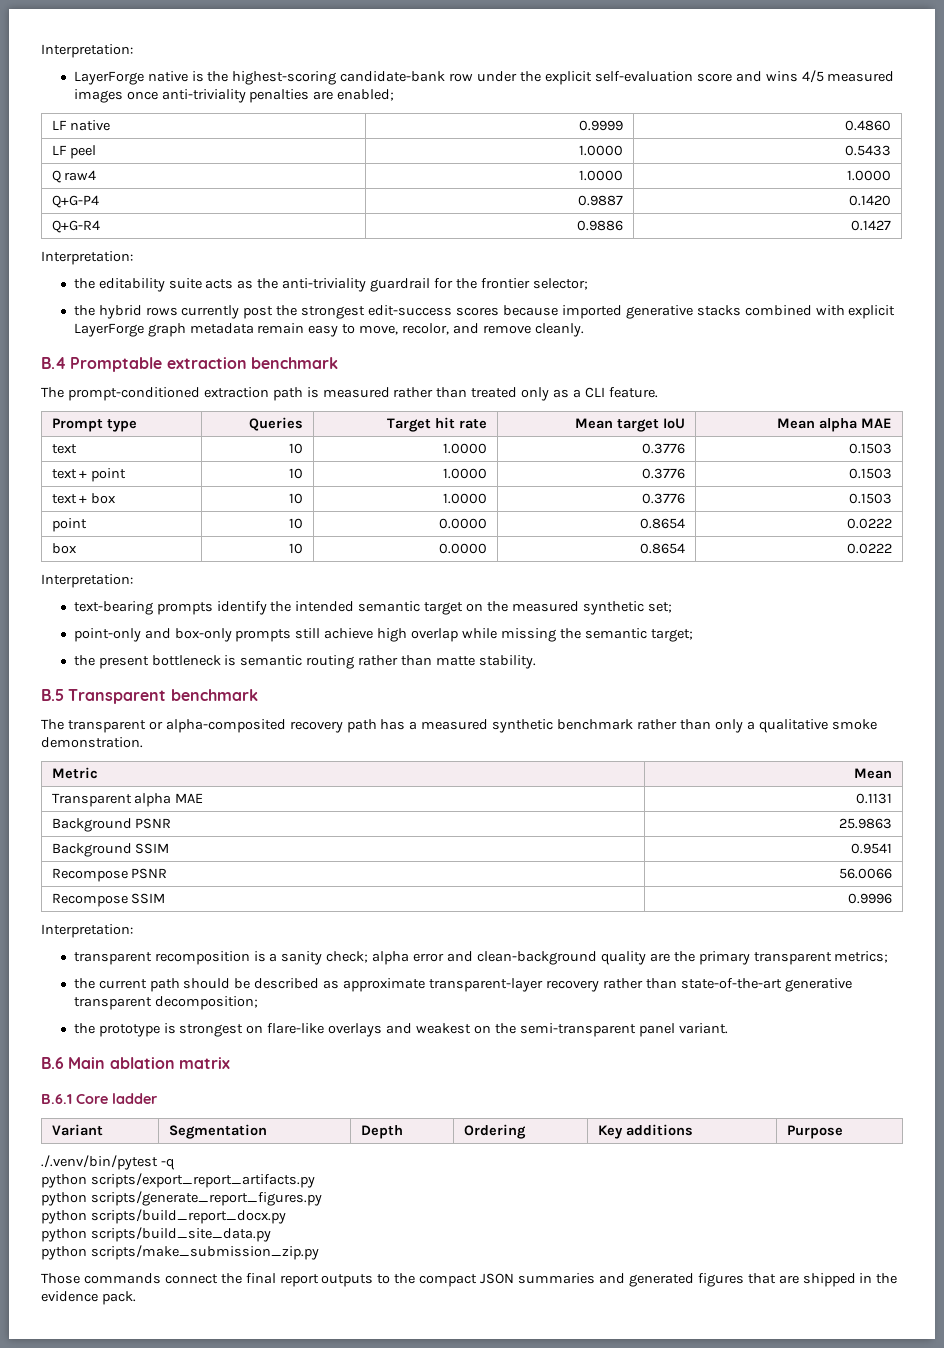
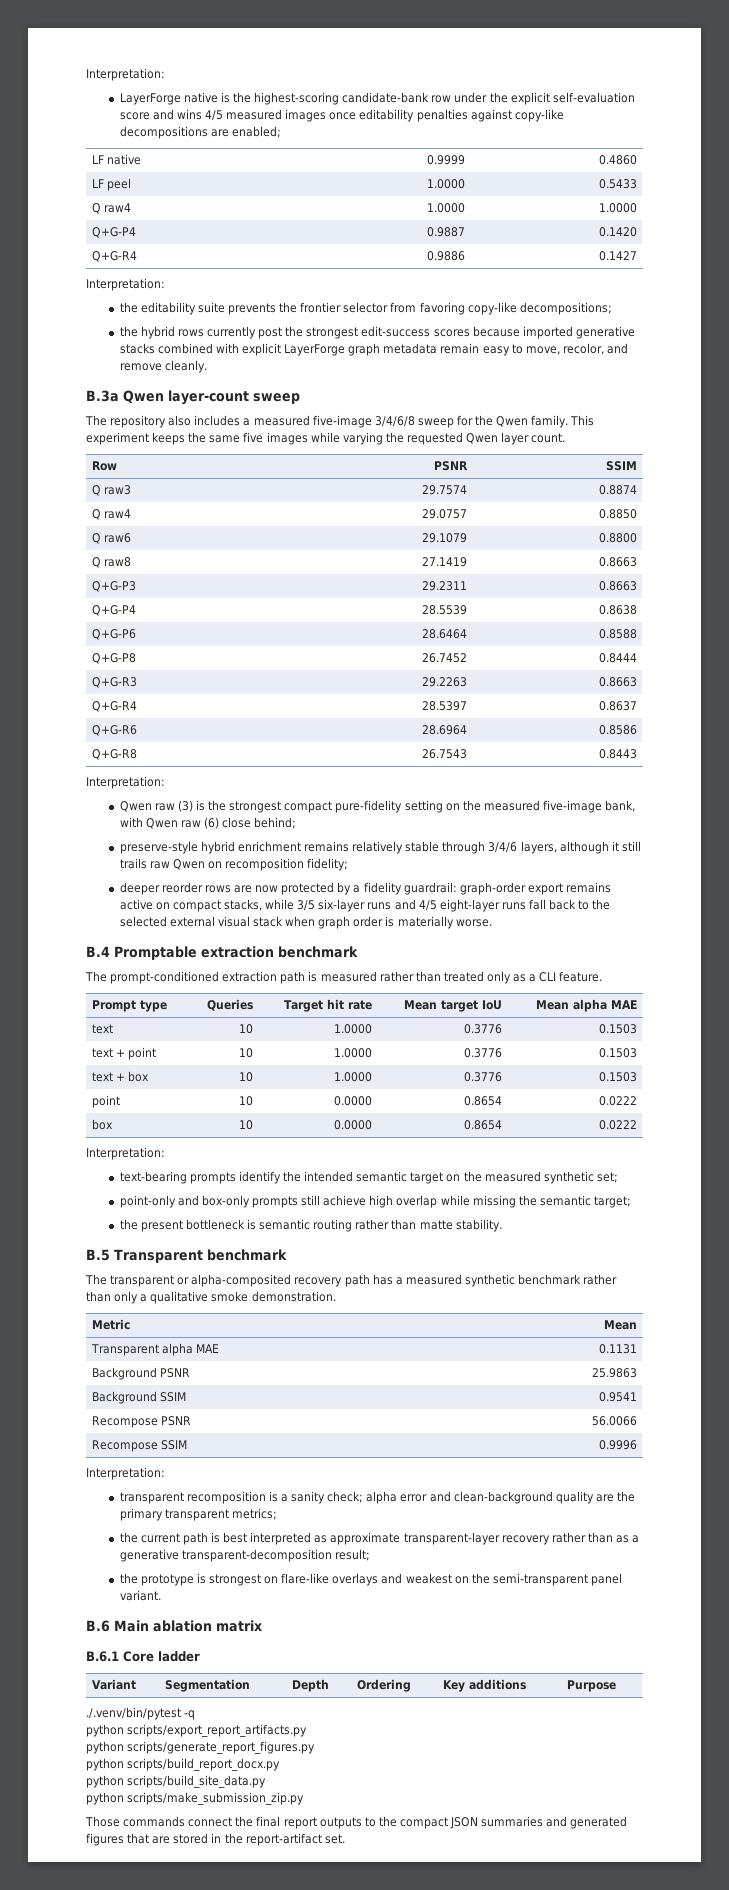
[161,89,310,103] anti-triviality penalties -> [359,109,564,122] [119,126,208,139] editability penalties against copy-like decompositions
[205,278,588,292] acts as the anti-triviality guardrail for the frontier selector; -> [227,302,612,315] prevents the frontier selector from favoring copy-like decompositions;
(584, 330) none -> [86,390,300,405] [85,415,595,428] [86,432,566,445] [92,461,118,471] [433,461,468,471] [605,461,637,471] [92,485,132,496] [421,485,467,495] [598,485,637,495] [92,509,132,520] [421,509,467,519] [598,509,637,519] [92,533,132,544] [421,533,467,543] [598,533,637,543] [92,557,132,568] [421,557,467,567] [598,557,637,567] [92,581,137,592] [421,581,467,591] [598,581,637,591] [92,605,137,616] [421,605,467,615] [598,605,637,615] [92,629,137,640] [421,629,467,639] [598,629,637,639] [92,653,137,664] [421,653,467,663] [598,653,637,663] [92,677,138,688] [421,677,467,687] [598,677,637,687] [92,701,138,712] [421,701,467,711] [598,701,637,711] [92,725,138,736] [421,725,467,735] [598,725,637,735] [92,749,138,760] [421,749,467,759] [598,749,637,759] [86,776,165,789] [119,800,636,813] [119,817,297,829] [119,841,641,854] [119,858,349,871] [119,882,611,895] [119,899,611,912] [119,916,492,929] // B.3a Qwen layer-count sweep // The repository also includes a measured five-image 3/4/6/8 sweep for the Qwen family. This experiment keeps the same five images while varying the requested Qwen layer count. // Row | PSNR | SSIM // Q raw3 | 29.7574 | 0.8874 // Q raw4 | 29.0757 | 0.8850 // Q raw6 | 29.1079 | 0.8800 // Q raw8 | 27.1419 | 0.8663 // Q+G-P3 | 29.2311 | 0.8663 // Q+G-P4 | 28.5539 | 0.8638 // Q+G-P6 | 28.6464 | 0.8588 // Q+G-P8 | 26.7452 | 0.8444 // Q+G-R3 | 29.2263 | 0.8663 // Q+G-R4 | 28.5397 | 0.8637 // Q+G-R6 | 28.6964 | 0.8586 // Q+G-R8 | 26.7543 | 0.8443 // Interpretation: // Qwen raw (3) is the strongest compact pure-fidelity setting on the measured five-image bank, with Qwen raw (6) close behind; // preserve-style hybrid enrichment remains relatively stable through 3/4/6 layers, although it still trails raw Qwen on recomposition fidelity; // deeper reorder rows are now protected by a fidelity guardrail: graph-order export remains active on compact stacks, while 3/5 six-layer runs and 4/5 eight-layer runs fall back to the selected external visual stack when graph order is materially worse.
[183,978,320,989] should be described -> [210,1532,312,1545] is best interpreted
[680,978,852,992] [73,996,258,1010] state-of-the-art generative transparent decomposition; -> [615,1535,640,1543] [119,1549,370,1562] as a generative transparent-decomposition result;
[802,1273,856,1287] shipped -> [173,1833,209,1844] stored
[41,1291,136,1305] evidence pack. -> [245,1833,345,1846] report-artifact set.

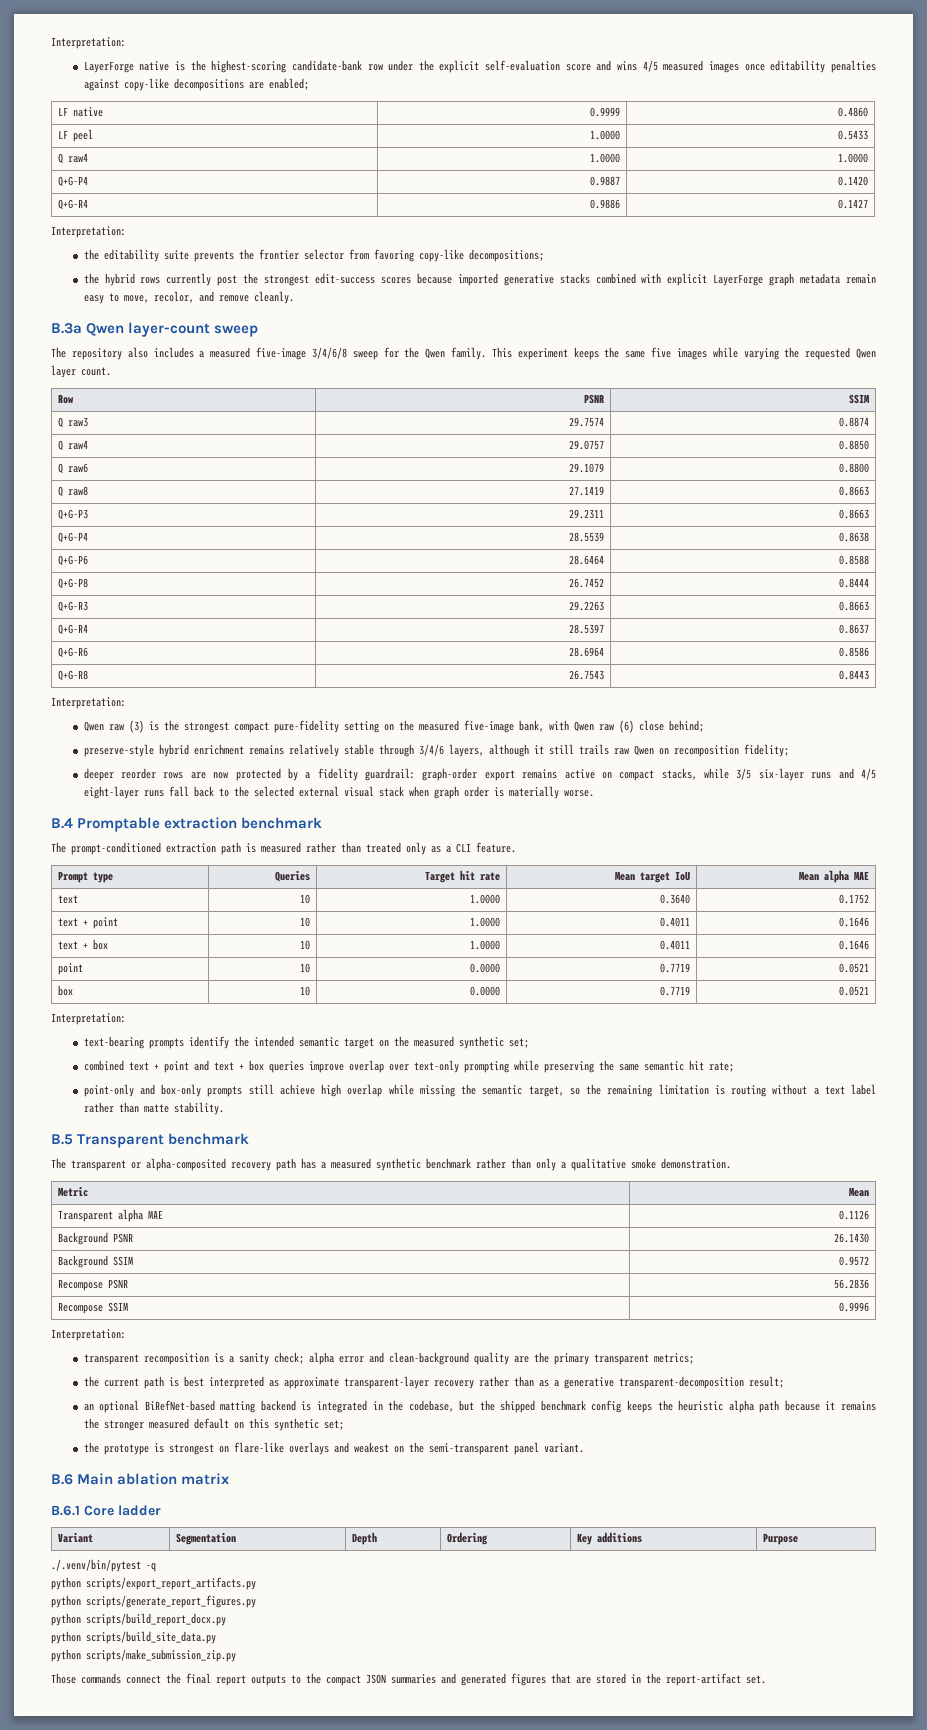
[463,1024,502,1034] [598,1024,637,1034] 0.3776 | 0.1503 -> [659,894,690,904] [838,894,869,904] 0.3640 | 0.1752
[463,1048,502,1058] [598,1048,637,1058] 0.3776 | 0.1503 -> [659,917,690,927] [838,917,869,927] 0.4011 | 0.1646
[463,1072,502,1082] [598,1072,637,1082] 0.3776 | 0.1503 -> [659,940,690,950] [838,940,869,950] 0.4011 | 0.1646
[463,1096,502,1106] [598,1096,637,1106] 0.8654 | 0.0222 -> [659,963,690,973] [838,963,869,973] 0.7719 | 0.0521
[463,1120,502,1130] [598,1120,637,1130] 0.8654 | 0.0222 -> [659,986,690,996] [838,986,869,996] 0.7719 | 0.0521
(618, 1177) none -> [83,1060,734,1073] // combined text + point and text + box queries improve overlap over text-only prompting while preserving the same semantic hit rate;
[593,1196,631,1208] [119,1219,353,1232] target; // the present bottleneck is semantic routing -> [528,1084,877,1097] target, so the remaining limitation is routing without a text label
[598,1344,637,1354] 0.1131 -> [838,1210,869,1220] 0.1126
[591,1368,637,1378] 25.9863 -> [833,1233,869,1243] 26.1430
[598,1392,637,1402] 0.9541 -> [838,1256,869,1266] 0.9572
[591,1416,637,1426] 56.0066 -> [833,1279,869,1289] 56.2836
(370, 1555) none -> [83,1400,876,1413] [83,1418,344,1431] // an optional BiRefNet-based matting backend is integrated in the codebase, but the shipped benchmark config keeps the heuristic alpha path because it remains the stronger measured default on this synthetic set;

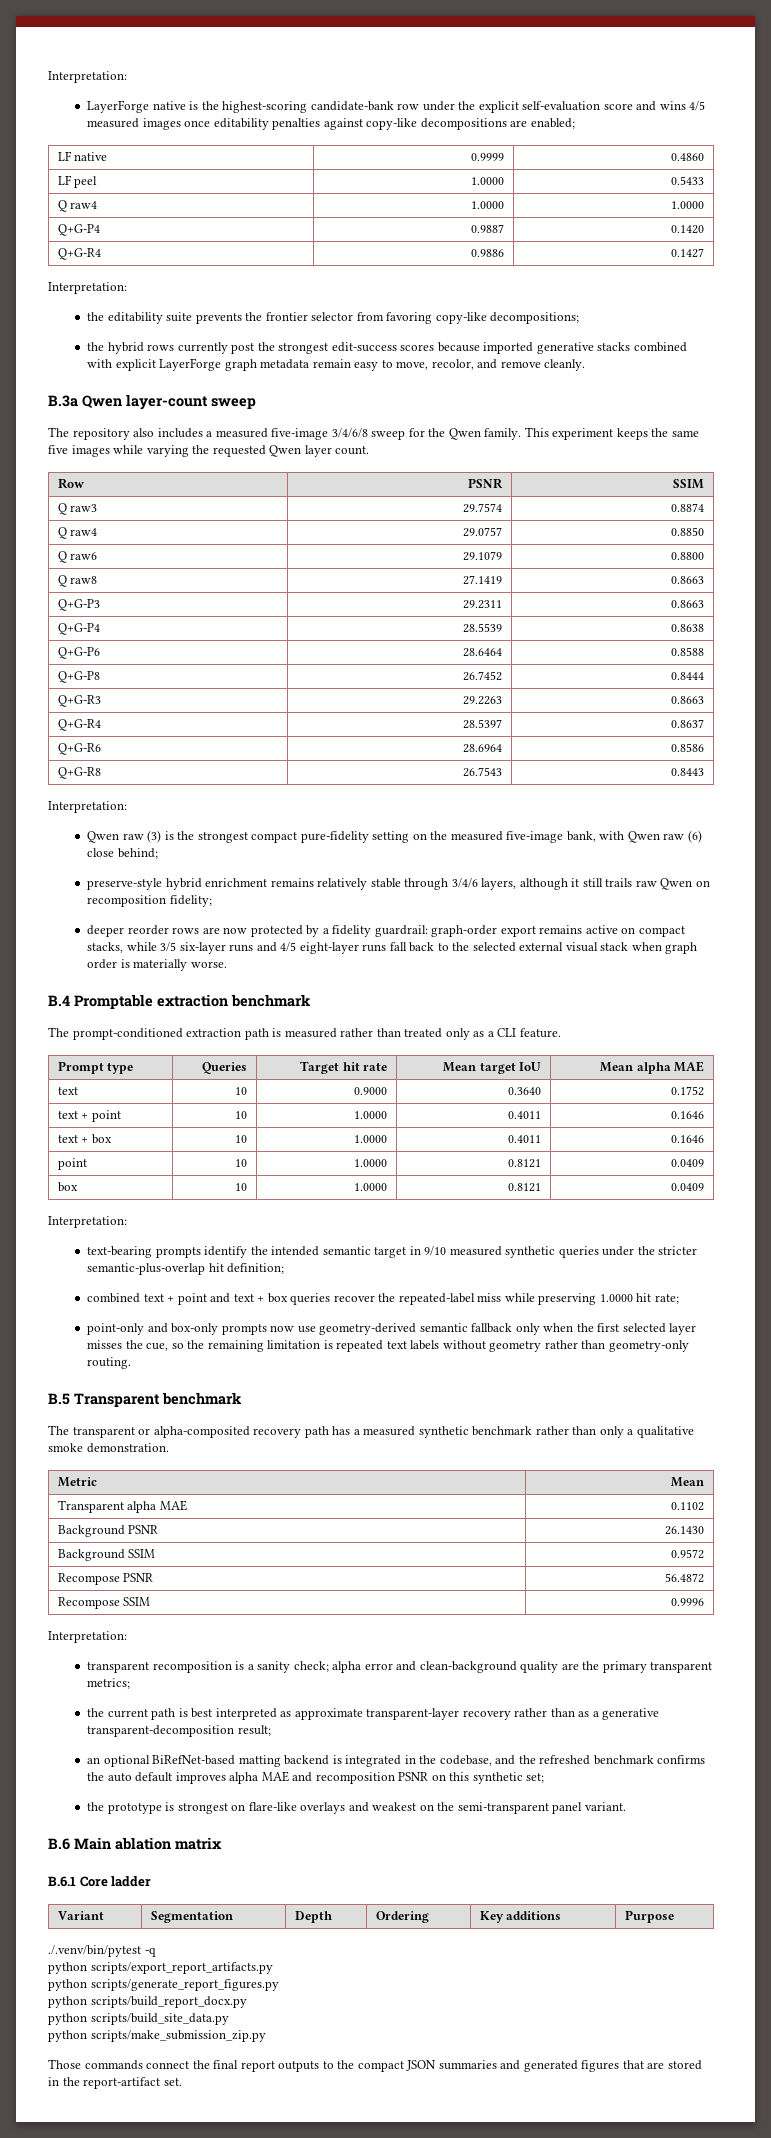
[469,894,500,904] 1.0000 -> [354,1087,388,1095] 0.9000
[469,963,500,973] [659,963,690,973] [838,963,869,973] [58,985,74,996] [299,986,310,996] [469,986,500,996] [659,986,690,996] [838,986,869,996] 0.0000 | 0.7719 | 0.0521 // box | 10 | 0.0000 | 0.7719 | 0.0521 -> [354,1159,388,1167] [508,1159,542,1168] [671,1159,705,1167] [57,1182,78,1192] [235,1183,248,1191] [354,1183,388,1191] [508,1183,542,1192] [671,1183,705,1191] 1.0000 | 0.8121 | 0.0409 // box | 10 | 1.0000 | 0.8121 | 0.0409
[378,1036,529,1049] on the measured synthetic set; -> [409,1246,698,1258] [87,1263,285,1275] in 9/10 measured synthetic queries under the stricter semantic-plus-overlap hit definition;
[308,1060,684,1073] improve overlap over text-only prompting while preserving the same semantic -> [333,1293,633,1305] recover the repeated-label miss while preserving 1.0000
[248,1084,564,1097] still achieve high overlap while missing the semantic target, -> [270,1323,697,1335] [87,1340,169,1351] now use geometry-derived semantic fallback only when the first selected layer misses the cue,
[731,1084,877,1097] [83,1102,224,1115] routing without a text label rather than matte stability. -> [336,1340,689,1352] [87,1357,132,1369] repeated text labels without geometry rather than geometry-only routing.
[838,1210,869,1220] 0.1126 -> [671,1502,705,1511] 0.1102
[833,1279,869,1289] 56.2836 -> [665,1573,705,1583] 56.4872
[459,1400,876,1413] [83,1418,229,1431] but the shipped benchmark config keeps the heuristic alpha path because it remains the stronger measured default -> [495,1755,706,1765] [87,1771,429,1784] and the refreshed benchmark confirms the auto default improves alpha MAE and recomposition PSNR

